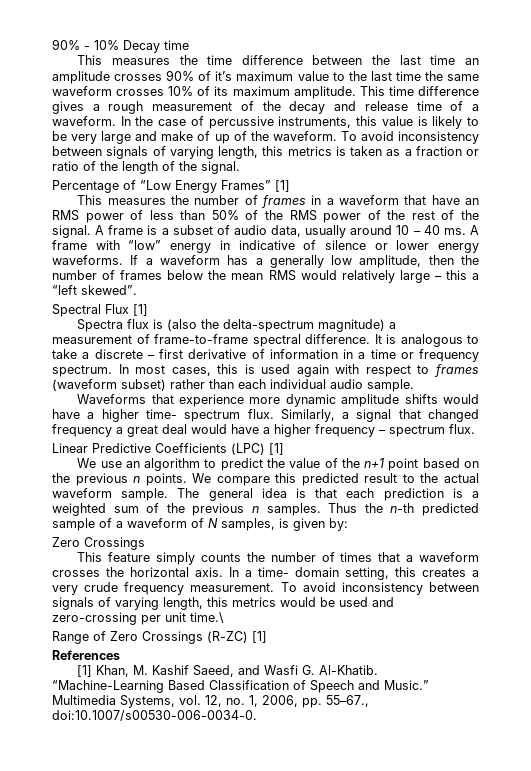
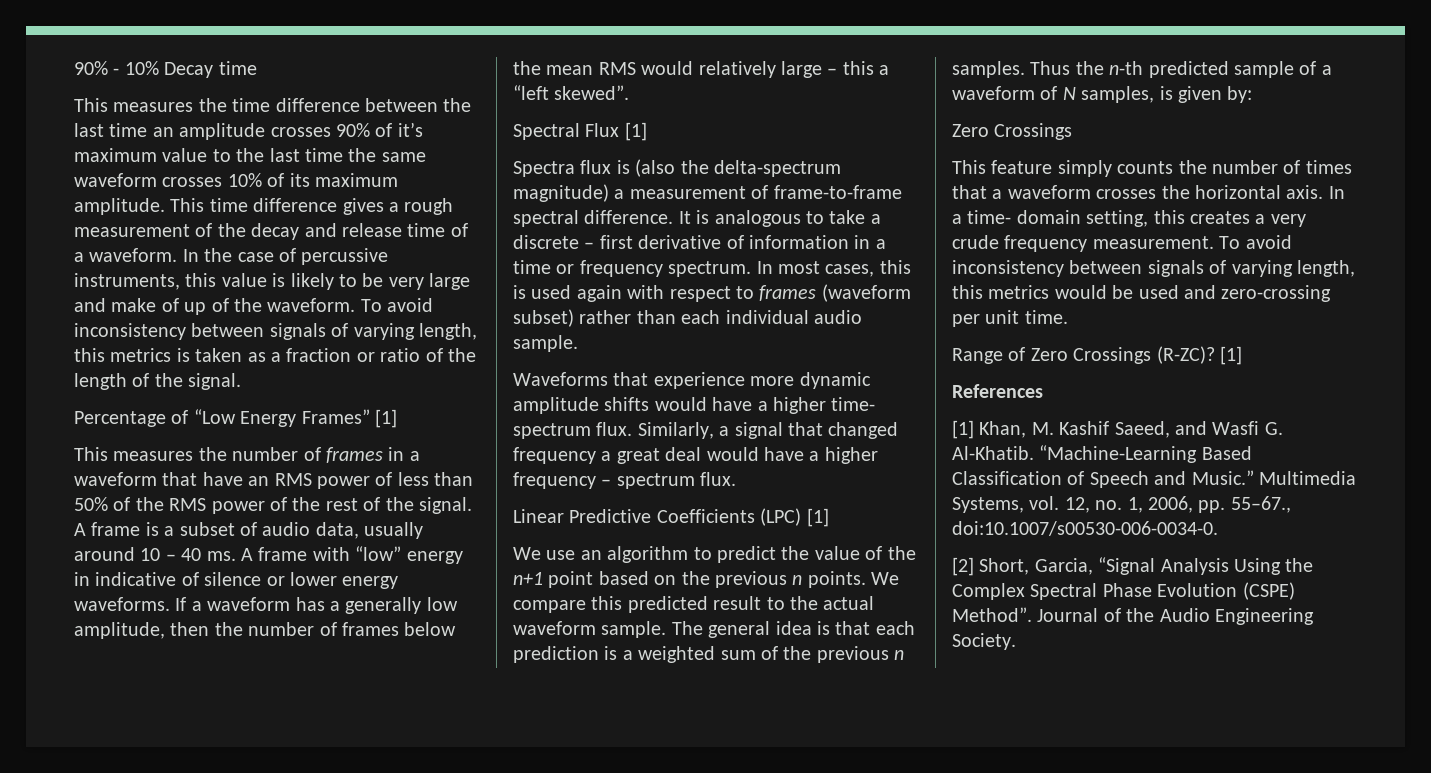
[190,612,224,623] time.\ -> [1024,310,1068,324] time.
[207,631,248,643] (R-ZC) -> [1156,346,1215,364] (R-ZC)?
(257, 715) none -> [952,557,1314,576] [952,582,1295,600] [952,607,1314,625] [952,633,1016,650] // [2] Short, Garcia, “Signal Analysis Using the Complex Spectral Phase Evolution (CSPE) Method”. Journal of the Audio Engineering Society.

